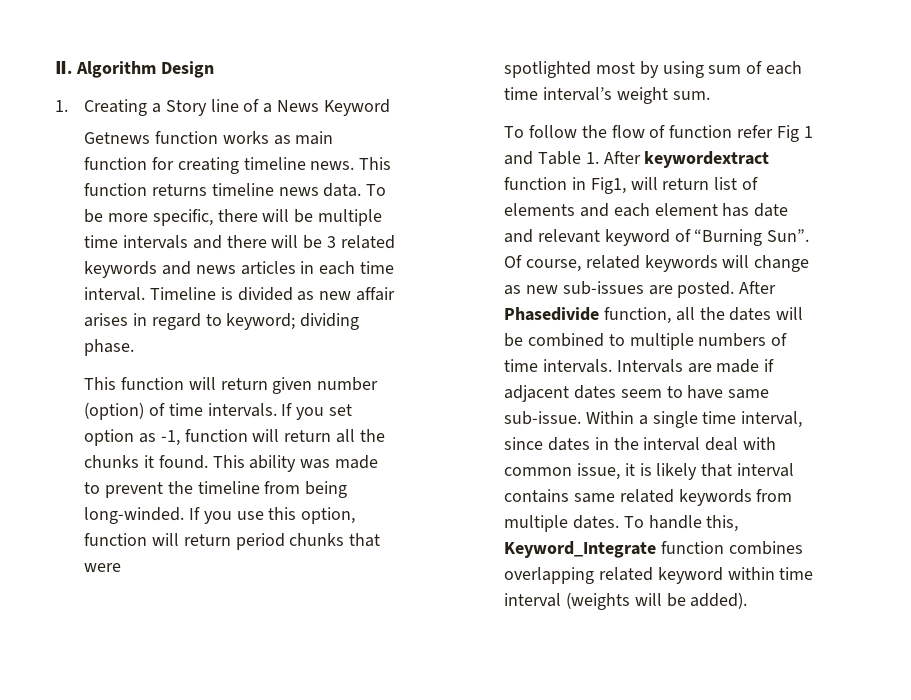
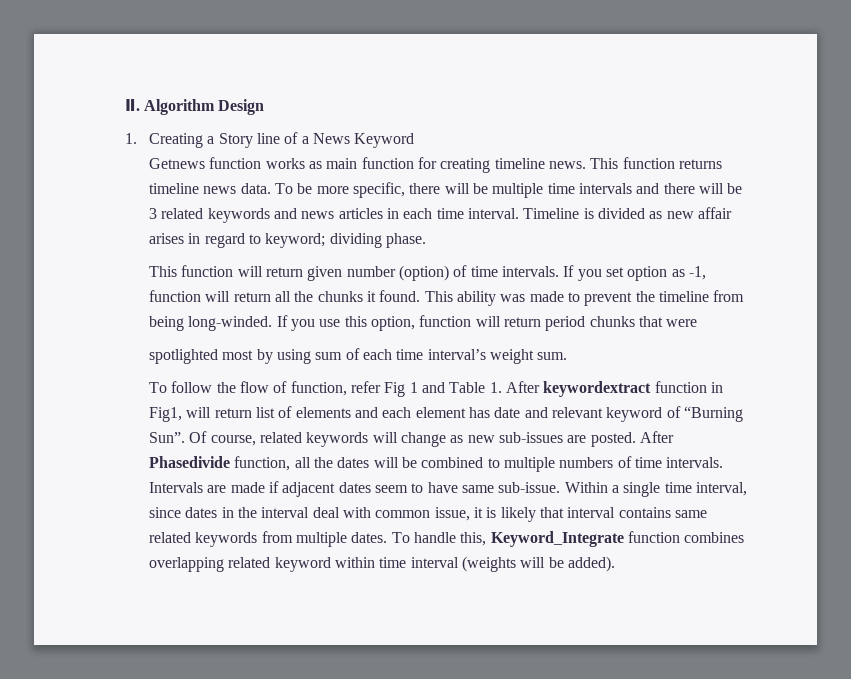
[669,125,733,138] function -> [290,381,347,396] function,

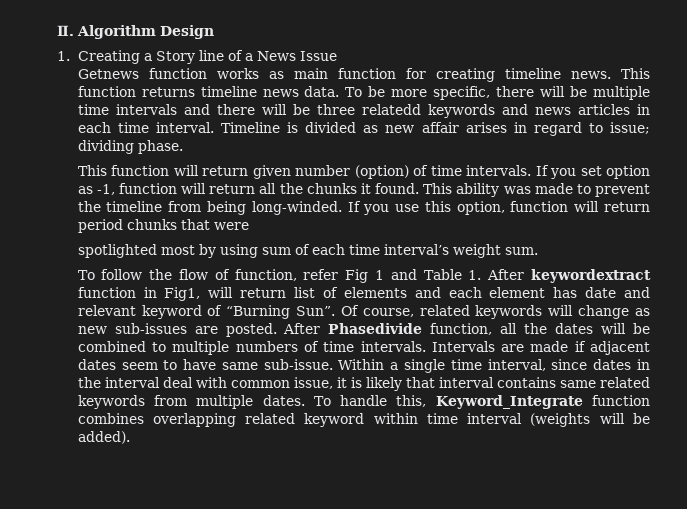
[354,133,415,148] Keyword -> [299,51,337,61] Issue
[149,208,204,219] 3 related -> [316,104,421,115] three relatedd
[265,233,326,248] keyword; -> [610,122,650,134] issue;

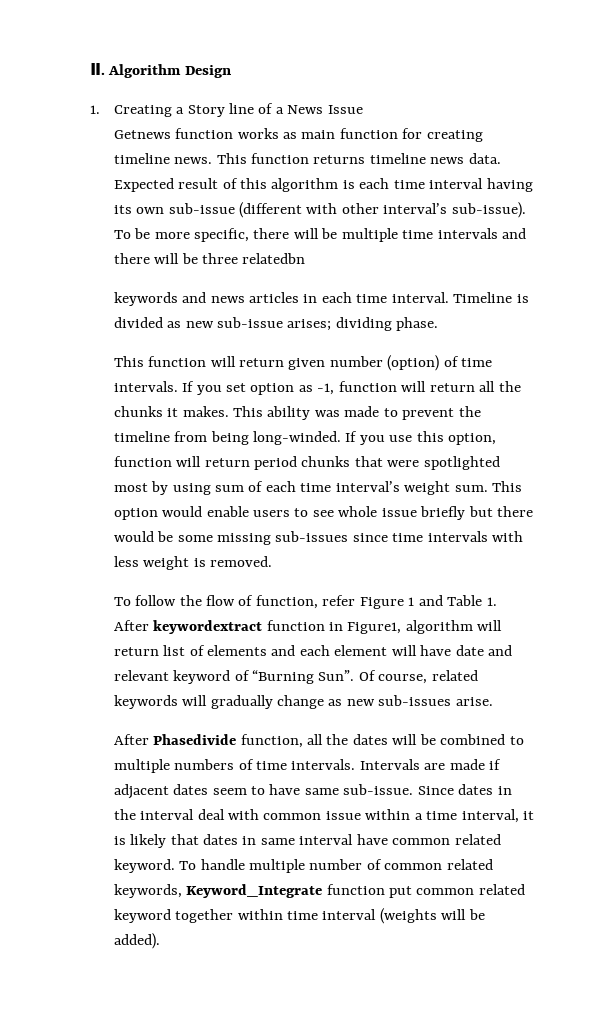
(340, 91) none -> [113,178,533,192] [113,202,526,218] Expected result of this algorithm is each time interval having its own sub-issue (different with other interval’s sub-issue).
[361,104,421,115] relatedd -> [242,253,306,264] relatedbn //
[421,122,650,136] affair arises in regard to issue; -> [217,317,332,331] sub-issue arises;
[375,183,420,194] found. -> [182,406,229,417] makes.
(249, 226) // -> (420, 463) none
(538, 251) none -> [492,481,523,492] [113,506,534,520] [113,531,524,545] [113,556,273,570] This option would enable users to see whole issue briefly but there would be some missing sub-issues since time intervals with less weight is removed.
[345,269,369,283] Fig -> [359,597,404,609] Figure
[164,287,201,301] Fig1, -> [347,620,473,634] Figure1, algorithm
[553,287,578,298] has -> [391,645,452,656] will have
(574, 310) none -> [210,695,273,709] gradually
[194,323,277,337] are posted. -> [455,697,493,706] arise. //
[338,359,588,373] Within a single time interval, since -> [417,786,454,795] Since
[293,377,650,391] [77,395,650,409] [77,413,236,427] issue, it is likely that interval contains same related keywords from multiple dates. To handle this, Keyword_Integrate function combines overlapping -> [325,809,535,823] [113,834,501,848] [113,859,493,873] [113,884,475,898] issue within a time interval, it is likely that dates in same interval have common related keyword. To handle multiple number of common related keywords, Keyword_Integrate function put common
(365, 420) none -> [175,909,234,923] together

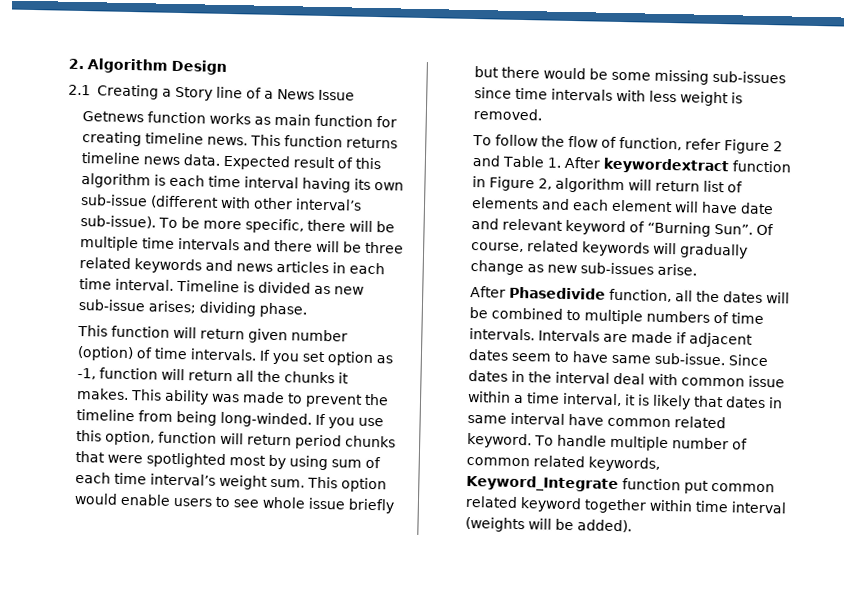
[89,63,105,75] Ⅱ. -> [68,58,85,70] 2.
[89,105,100,114] 1. -> [68,84,92,96] 2.1
[242,253,306,264] relatedbn // -> [79,257,132,270] related
[408,597,415,606] 1 -> [773,141,784,152] 2
[347,622,402,634] Figure1, -> [489,176,553,192] Figure 2,

